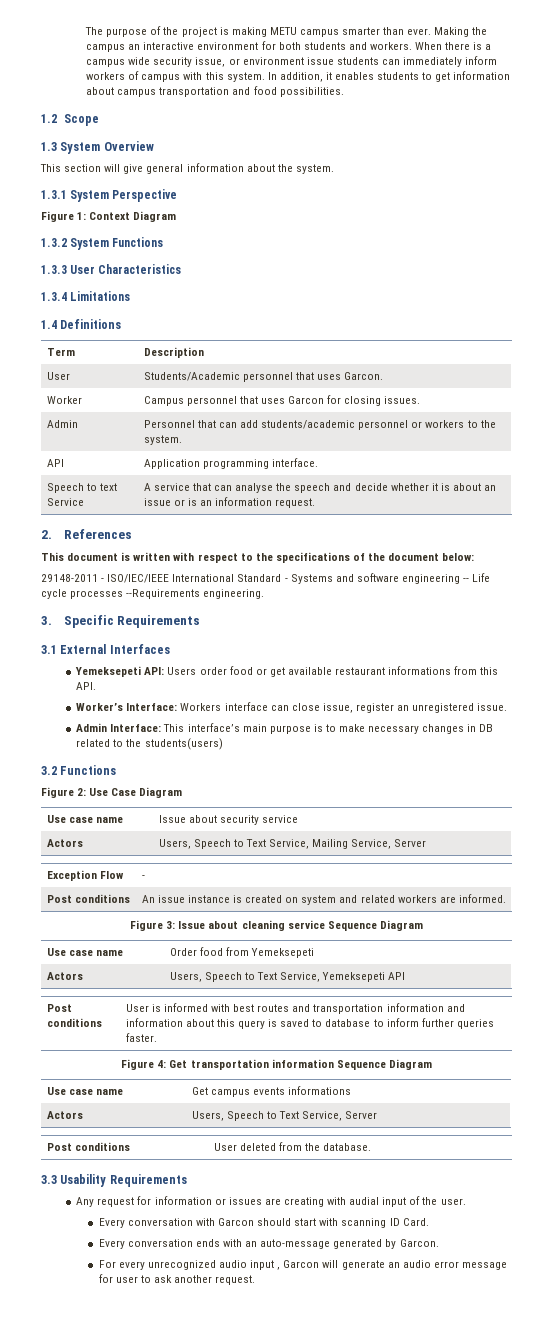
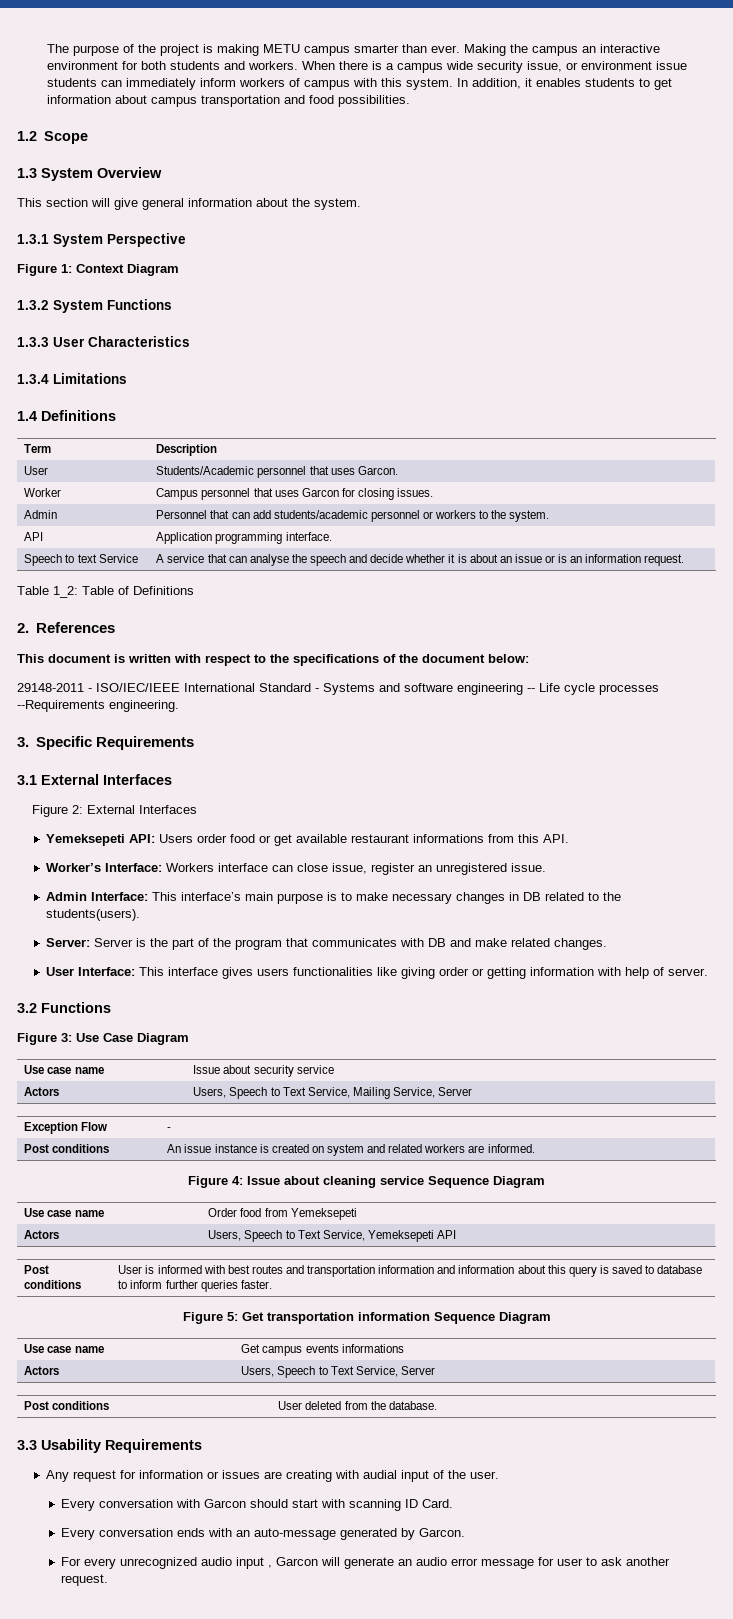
(316, 503) none -> [17,586,194,598] // Table 1_2: Table of Definitions
(170, 649) none -> [31,805,197,817] // Figure 2: External Interfaces
[144,738,223,750] students(users) -> [46,909,141,921] [46,938,608,950] [46,967,709,979] students(users). // Server: Server is the part of the program that communicates with DB and make related changes. // User Interface: This interface gives users functionalities like giving order or getting information with help of server.
[77,788,87,796] 2: -> [61,1033,72,1042] 3:
[166,921,176,929] 3: -> [232,1176,243,1185] 4:
[157,1060,167,1068] 4: -> [226,1312,238,1321] 5:

